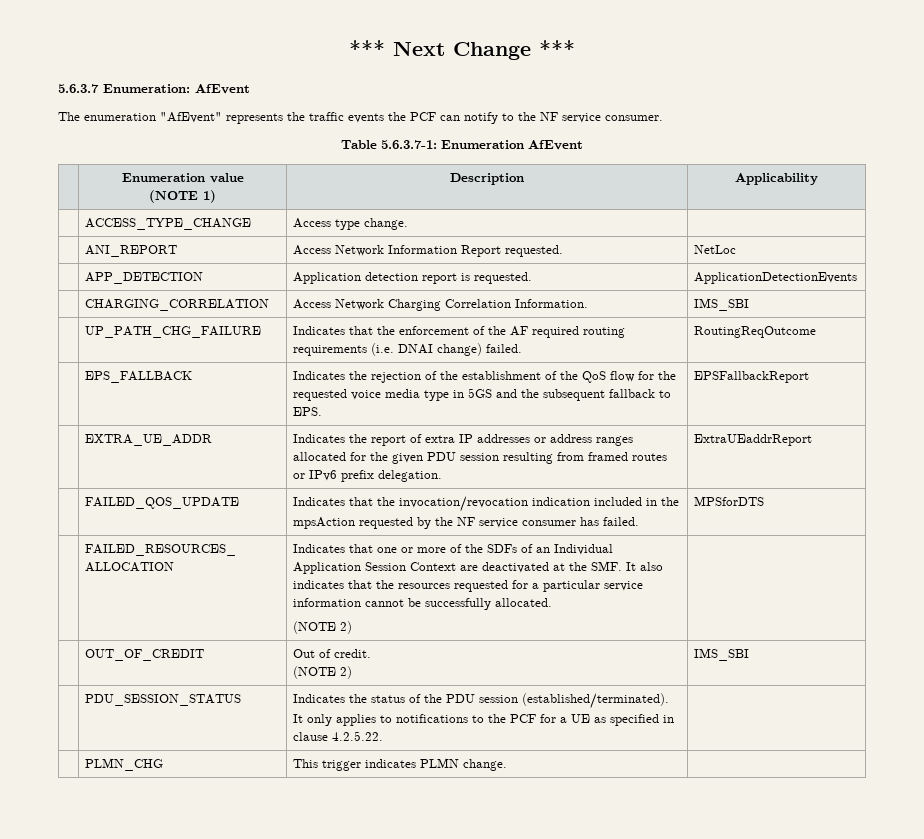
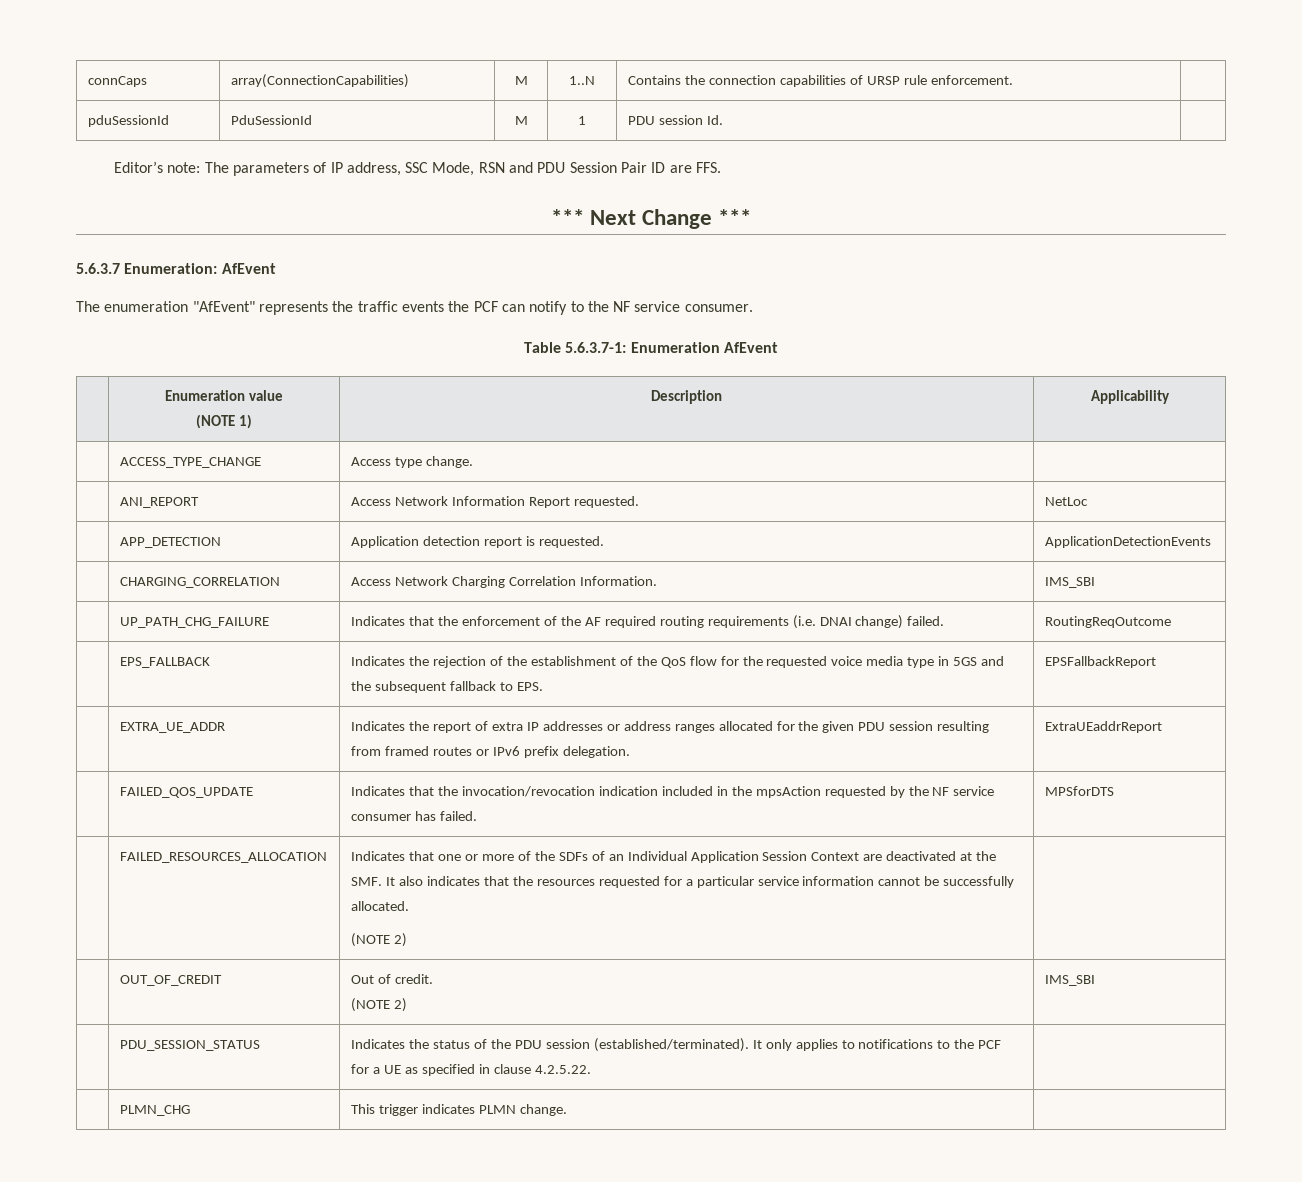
(349, 48) none -> [88,76,148,87] [231,74,410,88] [514,76,528,85] [569,76,595,85] [628,75,1013,87] [88,115,170,127] [231,115,313,125] [514,116,528,125] [578,116,586,125] [628,115,724,125] [113,161,722,176] connCaps | array(ConnectionCapabilities) | M | 1..N | Contains the connection capabilities of URSP rule enforcement. | // pduSessionId | PduSessionId | M | 1 | PDU session Id. | // Editor’s note: The parameters of IP address, SSC Mode, RSN and PDU Session Pair ID are FFS. //

